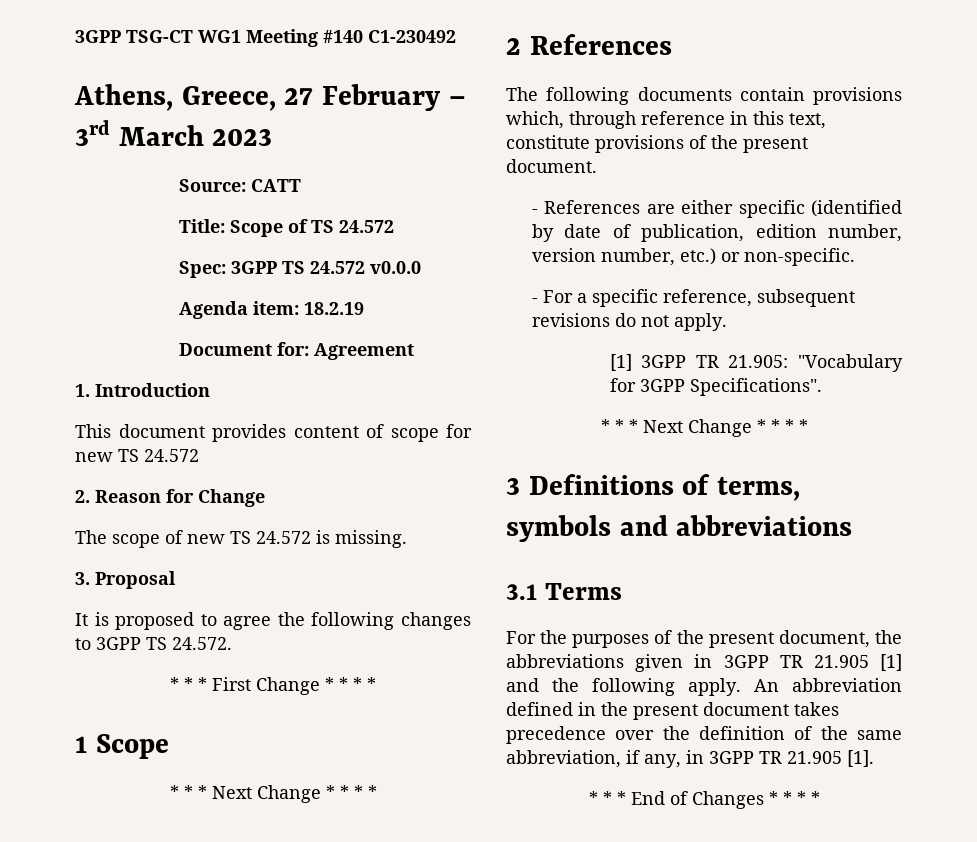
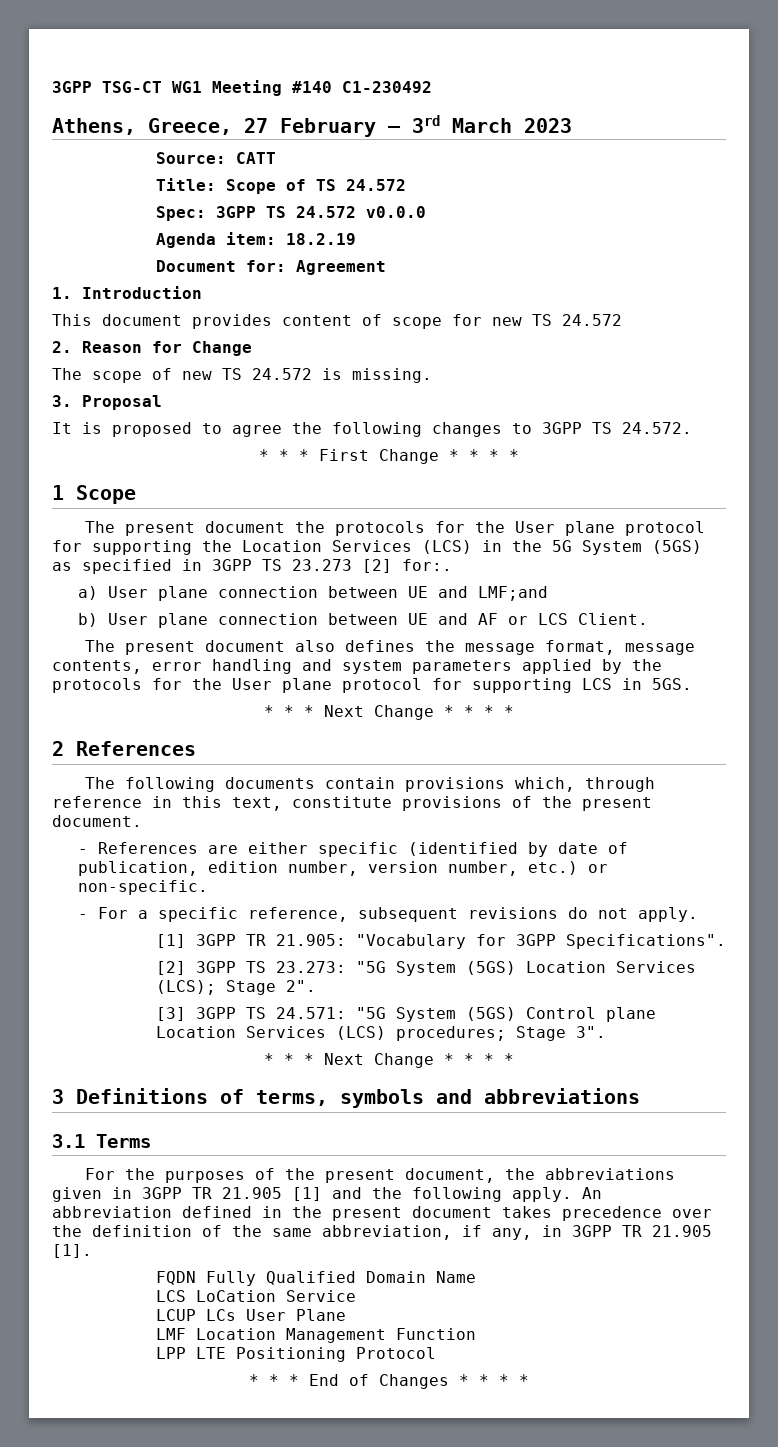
(169, 746) none -> [85,521,706,536] [52,540,702,555] [52,559,452,574] [77,586,548,601] [77,613,648,628] [85,640,696,655] [52,659,662,674] [52,678,692,693] // The present document the protocols for the User plane protocol for supporting the Location Services (LCS) in the 5G System (5GS) as specified in 3GPP TS 23.273 [2] for:. // a) User plane connection between UE and LMF;and // b) User plane connection between UE and AF or LCS Client. // The present document also defines the message format, message contents, error handling and system parameters applied by the protocols for the User plane protocol for supporting LCS in 5GS.
(822, 387) none -> [155,961,696,976] [155,980,316,995] [155,1007,656,1022] [155,1026,606,1041] // [2] 3GPP TS 23.273: "5G System (5GS) Location Services (LCS); Stage 2". // [3] 3GPP TS 24.571: "5G System (5GS) Control plane Location Services (LCS) procedures; Stage 3".
(874, 758) none -> [155,1271,476,1286] [155,1290,356,1302] [155,1309,346,1321] [155,1328,476,1343] [155,1347,436,1362] // FQDN Fully Qualified Domain Name // LCS LoCation Service // LCUP LCs User Plane // LMF Location Management Function // LPP LTE Positioning Protocol

